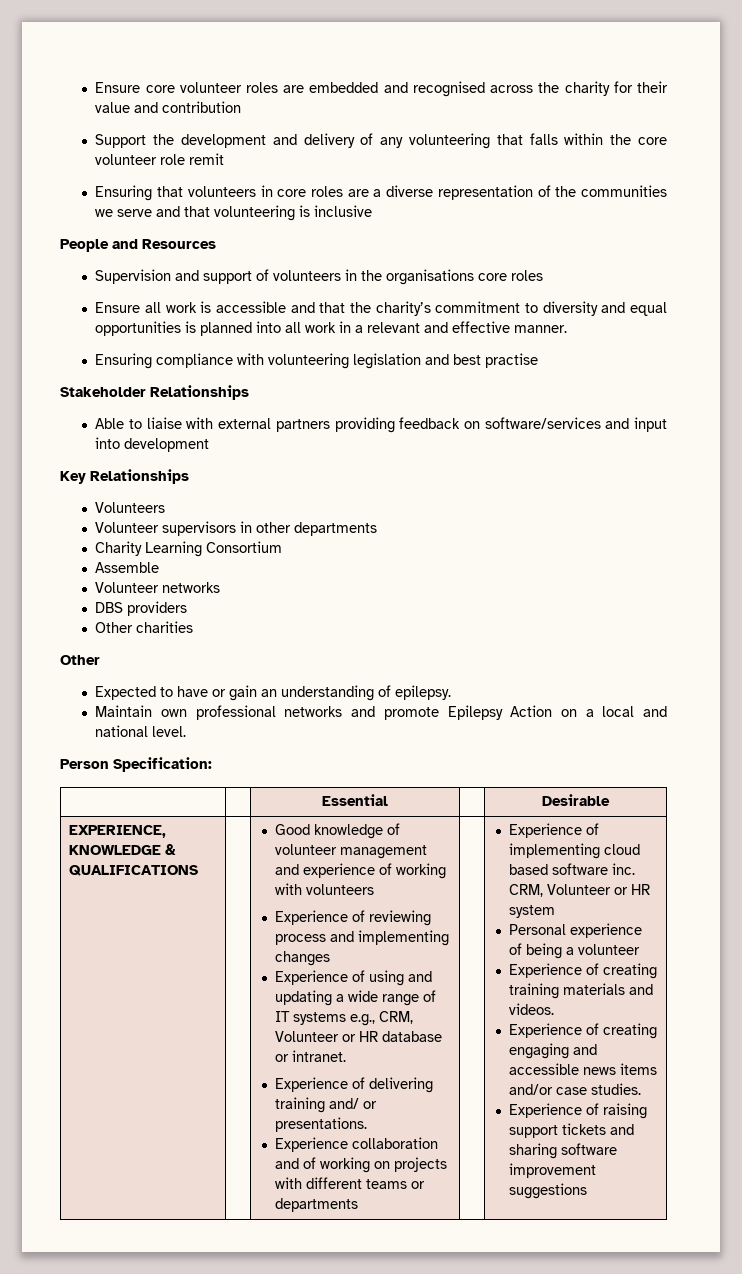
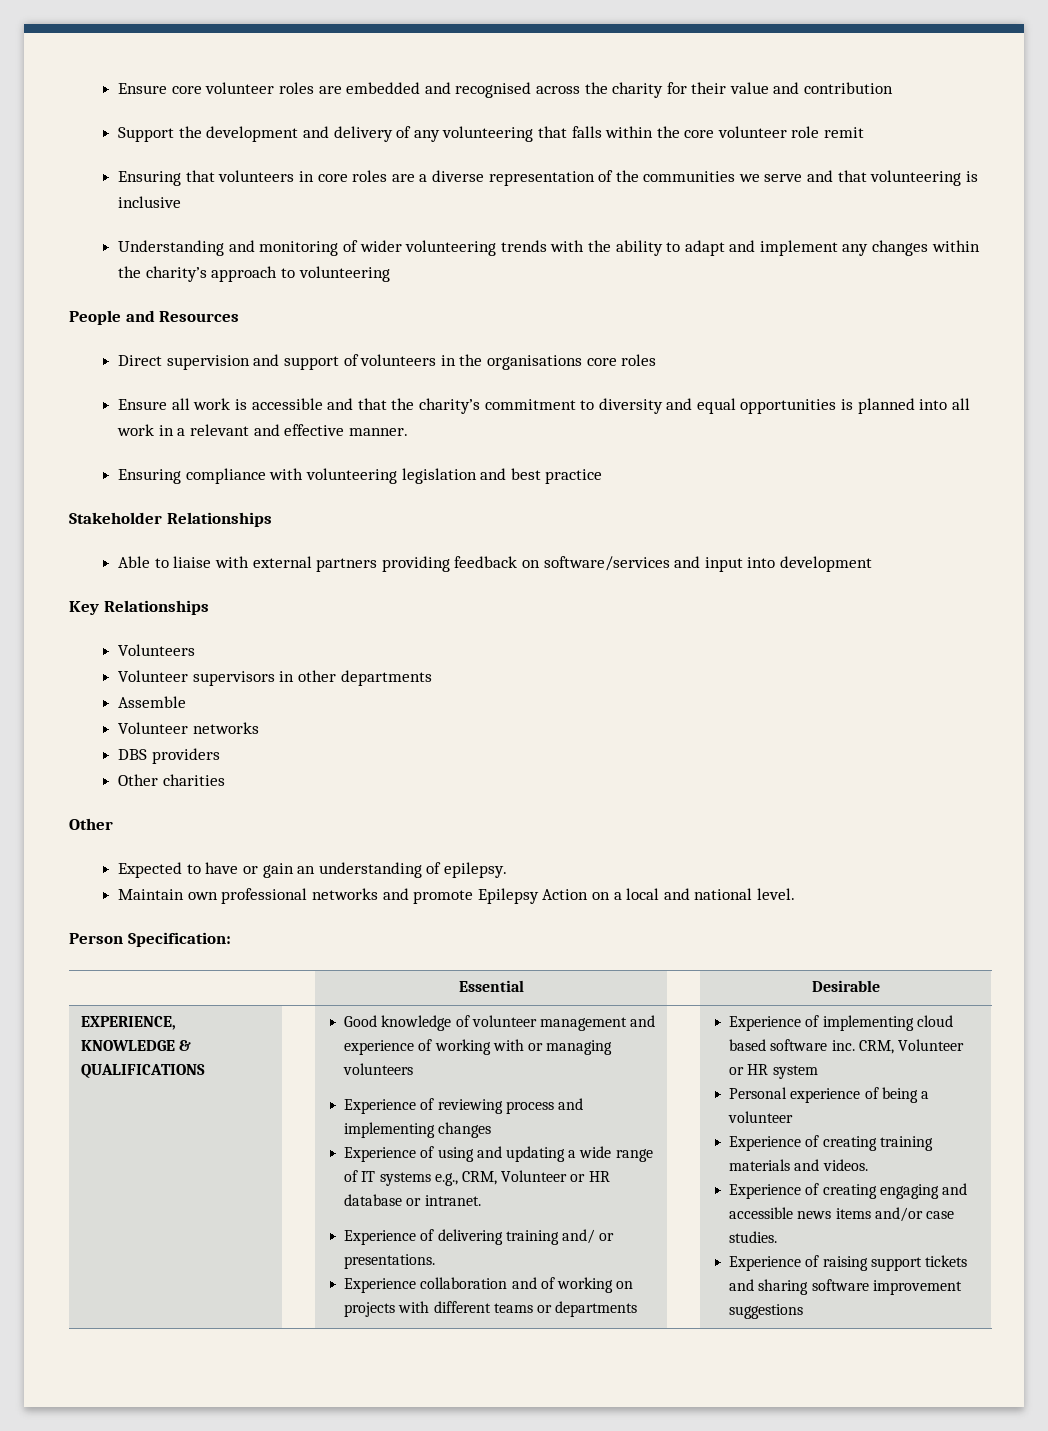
(373, 211) none -> [118,240,980,256] [118,266,390,282] // Understanding and monitoring of wider volunteering trends with the ability to adapt and implement any changes within the charity’s approach to volunteering
[95,269,172,284] Supervision -> [118,355,250,370] Direct supervision
[485,353,539,368] practise -> [545,469,603,484] practice
[95,541,283,557] // Charity Learning Consortium -> (432, 678) none
(303, 889) none -> [527,1040,613,1055] or managing

